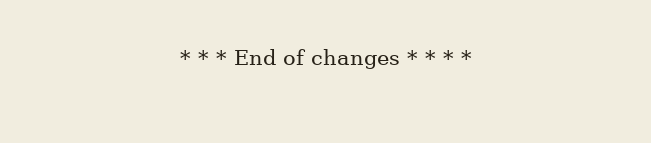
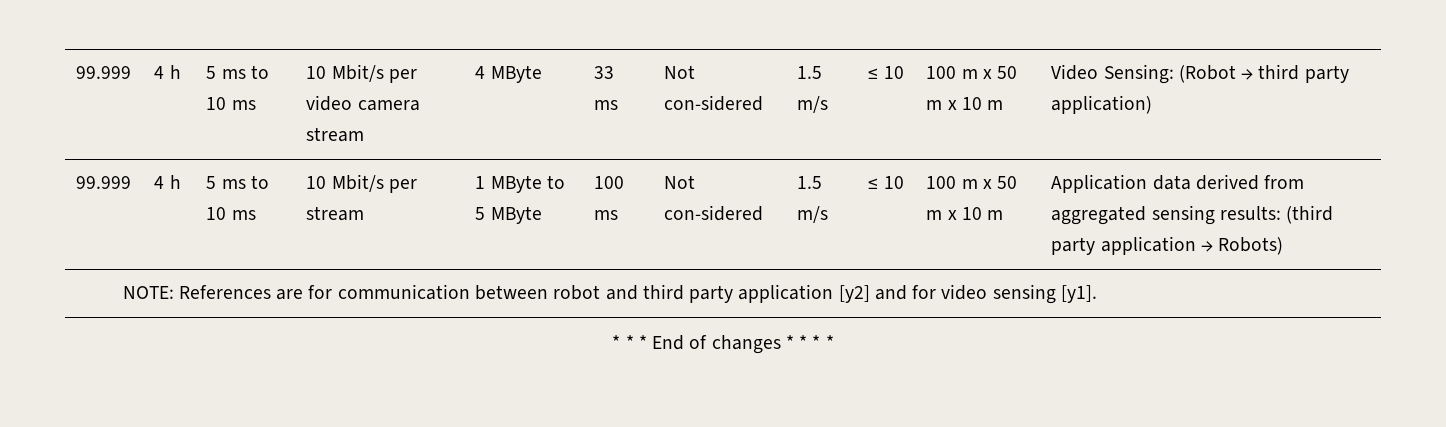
(179, 57) none -> [76,66,132,79] [154,65,181,79] [206,65,269,79] [206,97,256,110] [306,64,417,83] [306,95,420,111] [306,127,365,142] [475,65,542,83] [594,66,615,79] [594,100,619,110] [664,65,696,79] [664,95,764,111] [797,66,823,79] [797,96,829,113] [868,66,904,79] [926,66,1018,79] [926,97,1004,110] [1051,64,1349,84] [1051,95,1153,114] [76,176,132,189] [154,175,181,189] [206,175,269,189] [206,207,256,220] [306,174,417,193] [306,206,365,221] [475,175,565,193] [475,206,542,224] [594,176,625,189] [594,210,619,220] [664,175,696,189] [664,205,764,221] [797,176,823,189] [797,206,829,223] [868,176,904,189] [926,176,1018,189] [926,207,1004,220] [1051,174,1305,193] [1051,205,1334,225] [1051,236,1284,255] [122,284,1097,304] 99.999 | 4 h | 5 ms to 10 ms | 10 Mbit/s per video camera stream | 4 MByte | 33 ms | Not con-sidered | 1.5 m/s | ≤ 10 | 100 m x 50 m x 10 m | Video Sensing: (Robot → third party application) // 99.999 | 4 h | 5 ms to 10 ms | 10 Mbit/s per stream | 1 MByte to 5 MByte | 100 ms | Not con-sidered | 1.5 m/s | ≤ 10 | 100 m x 50 m x 10 m | Application data derived from aggregated sensing results: (third party application → Robots) // NOTE: References are for communication between robot and third party application [y2] and for video sensing [y1]. //

